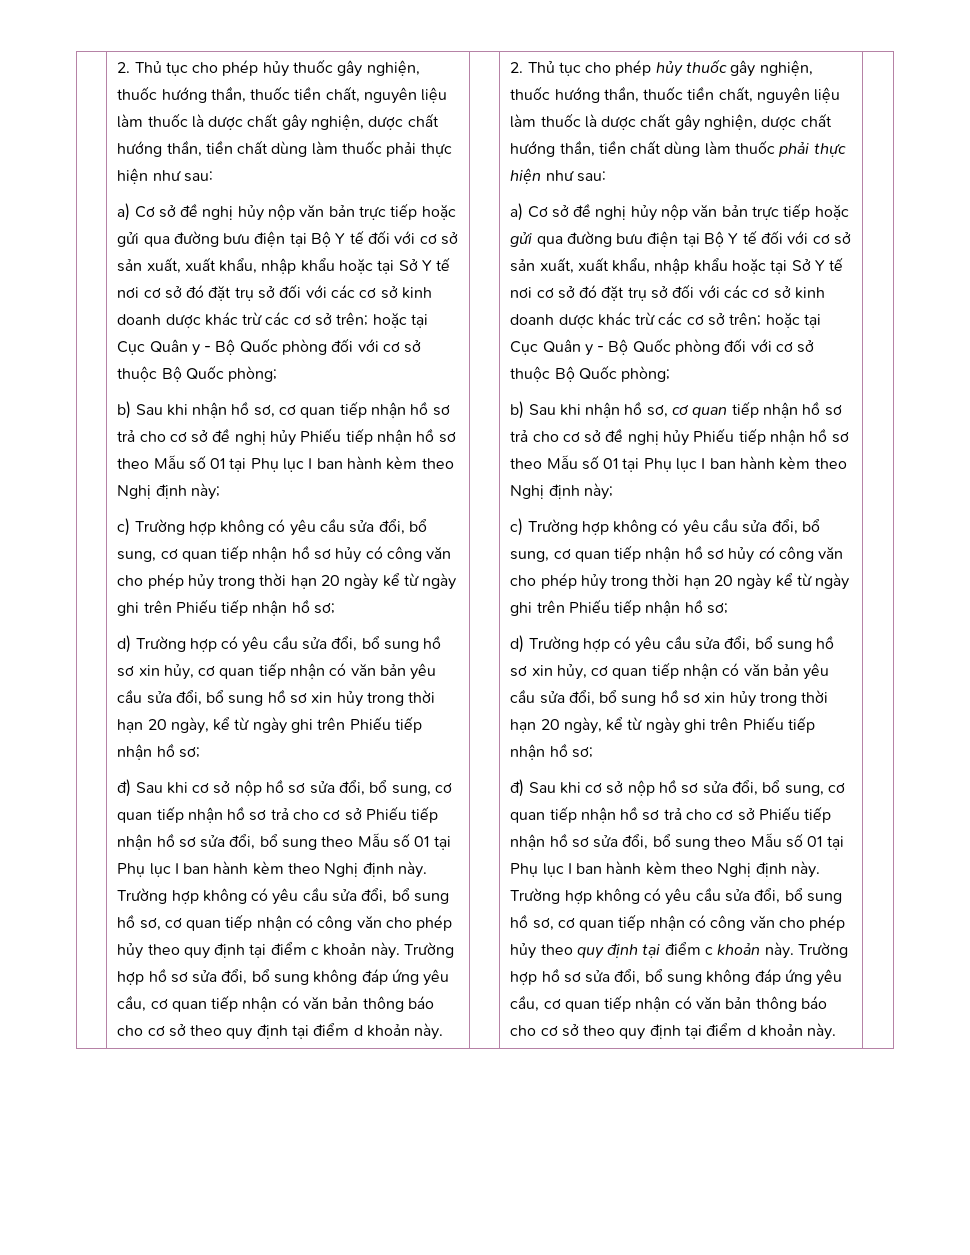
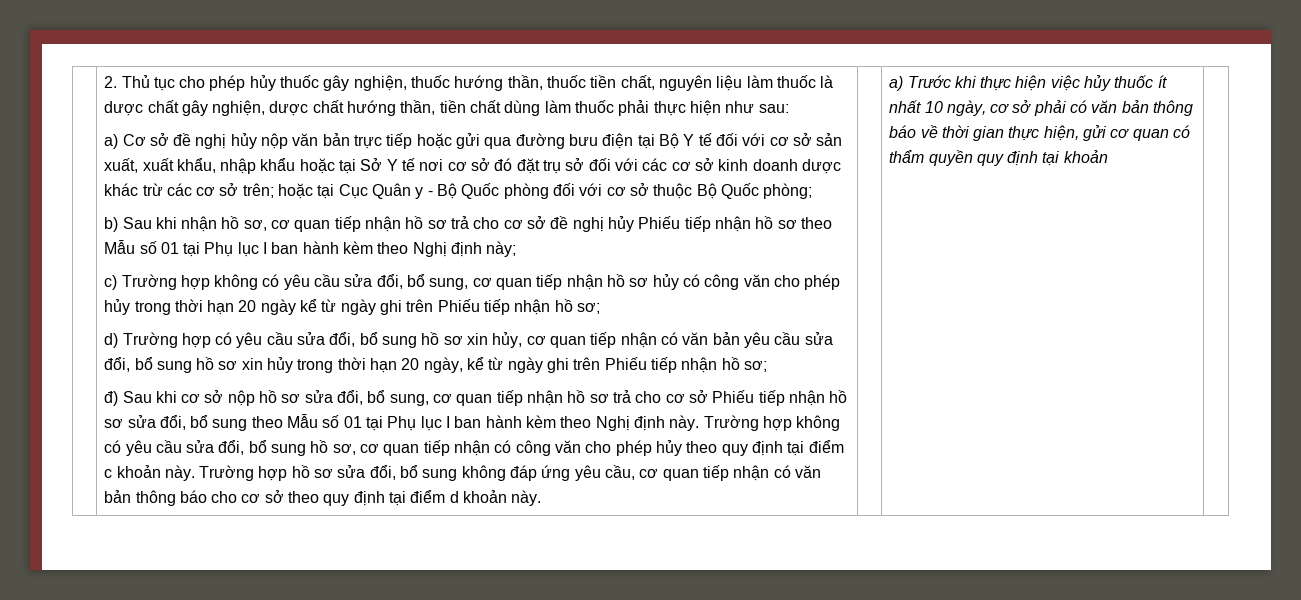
[510,59,813,77] [510,86,841,104] [510,113,832,131] [510,140,846,157] [510,168,606,184] [510,203,849,221] [510,230,852,247] [510,257,844,274] [510,284,826,301] [510,312,822,328] [510,338,815,356] [510,365,671,382] [510,401,842,419] [510,428,849,446] [510,455,847,472] [510,483,613,500] [510,518,821,536] [510,545,844,563] [510,573,850,590] [510,599,729,616] [510,635,835,653] [510,662,830,680] [510,689,829,707] [510,716,816,734] [510,743,593,760] [510,779,846,797] [510,806,832,823] [510,833,844,850] [510,861,821,878] [510,887,843,905] [510,914,846,931] [510,942,849,959] [510,968,843,986] [510,995,828,1012] [510,1023,837,1040] 2. Thủ tục cho phép hủy thuốc gây nghiện, thuốc hướng thần, thuốc tiền chất, nguyên liệu làm thuốc là dược chất gây nghiện, dược chất hướng thần, tiền chất dùng làm thuốc phải thực hiện như sau: // a) Cơ sở đề nghị hủy nộp văn bản trực tiếp hoặc gửi qua đường bưu điện tại Bộ Y tế đối với cơ sở sản xuất, xuất khẩu, nhập khẩu hoặc tại Sở Y tế nơi cơ sở đó đặt trụ sở đối với các cơ sở kinh doanh dược khác trừ các cơ sở trên; hoặc tại Cục Quân y - Bộ Quốc phòng đối với cơ sở thuộc Bộ Quốc phòng; // b) Sau khi nhận hồ sơ, cơ quan tiếp nhận hồ sơ trả cho cơ sở đề nghị hủy Phiếu tiếp nhận hồ sơ theo Mẫu số 01 tại Phụ lục I ban hành kèm theo Nghị định này; // c) Trường hợp không có yêu cầu sửa đổi, bổ sung, cơ quan tiếp nhận hồ sơ hủy có công văn cho phép hủy trong thời hạn 20 ngày kể từ ngày ghi trên Phiếu tiếp nhận hồ sơ; // d) Trường hợp có yêu cầu sửa đổi, bổ sung hồ sơ xin hủy, cơ quan tiếp nhận có văn bản yêu cầu sửa đổi, bổ sung hồ sơ xin hủy trong thời hạn 20 ngày, kể từ ngày ghi trên Phiếu tiếp nhận hồ sơ; // đ) Sau khi cơ sở nộp hồ sơ sửa đổi, bổ sung, cơ quan tiếp nhận hồ sơ trả cho cơ sở Phiếu tiếp nhận hồ sơ sửa đổi, bổ sung theo Mẫu số 01 tại Phụ lục I ban hành kèm theo Nghị định này. Trường hợp không có yêu cầu sửa đổi, bổ sung hồ sơ, cơ quan tiếp nhận có công văn cho phép hủy theo quy định tại điểm c khoản này. Trường hợp hồ sơ sửa đổi, bổ sung không đáp ứng yêu cầu, cơ quan tiếp nhận có văn bản thông báo cho cơ sở theo quy định tại điểm d khoản này. -> [889,75,1167,91] [889,100,1194,116] [889,125,1191,141] [889,150,1108,166] a) Trước khi thực hiện việc hủy thuốc ít nhất 10 ngày, cơ sở phải có văn bản thông báo về thời gian thực hiện, gửi cơ quan có thẩm quyền quy định tại khoản

